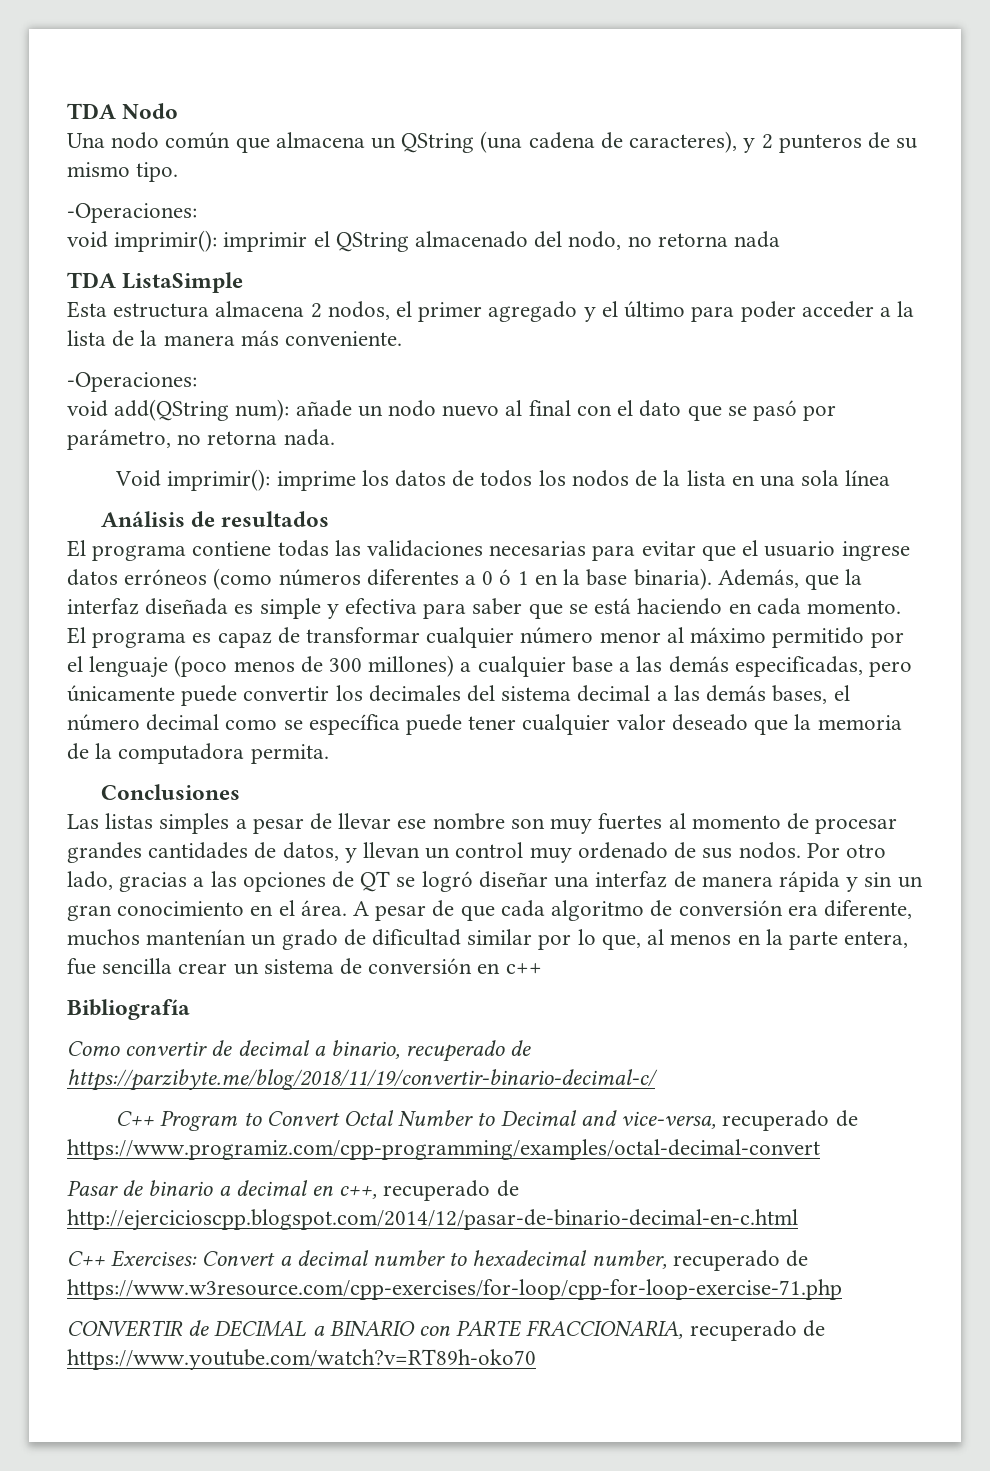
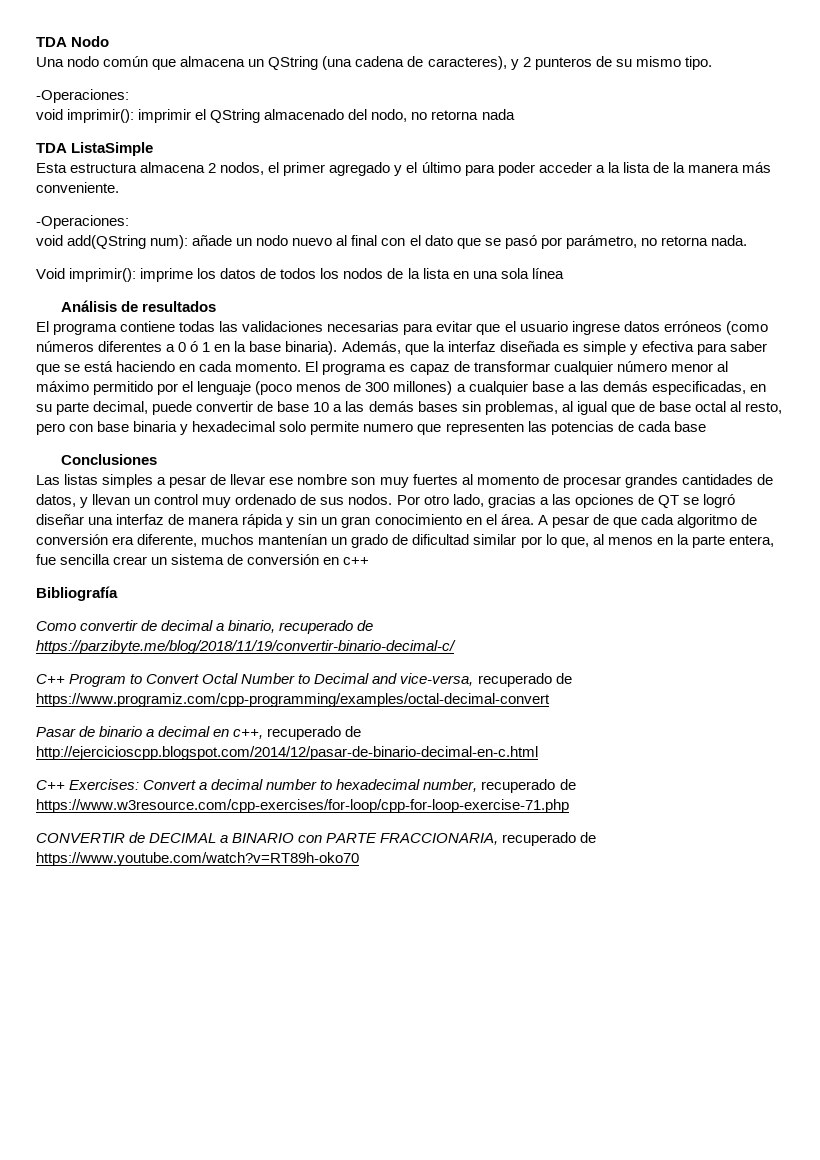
[868,661,912,677] [67,685,850,706] [67,714,902,735] [67,743,329,764] pero únicamente puede convertir los decimales del sistema decimal a las demás bases, el número decimal como se específica puede tener cualquier valor deseado que la memoria de la computadora permita. -> [749,384,766,392] [36,401,783,415] [36,421,706,435] en su parte decimal, puede convertir de base 10 a las demás bases sin problemas, al igual que de base octal al resto, pero con base binaria y hexadecimal solo permite numero que representen las potencias de cada base

